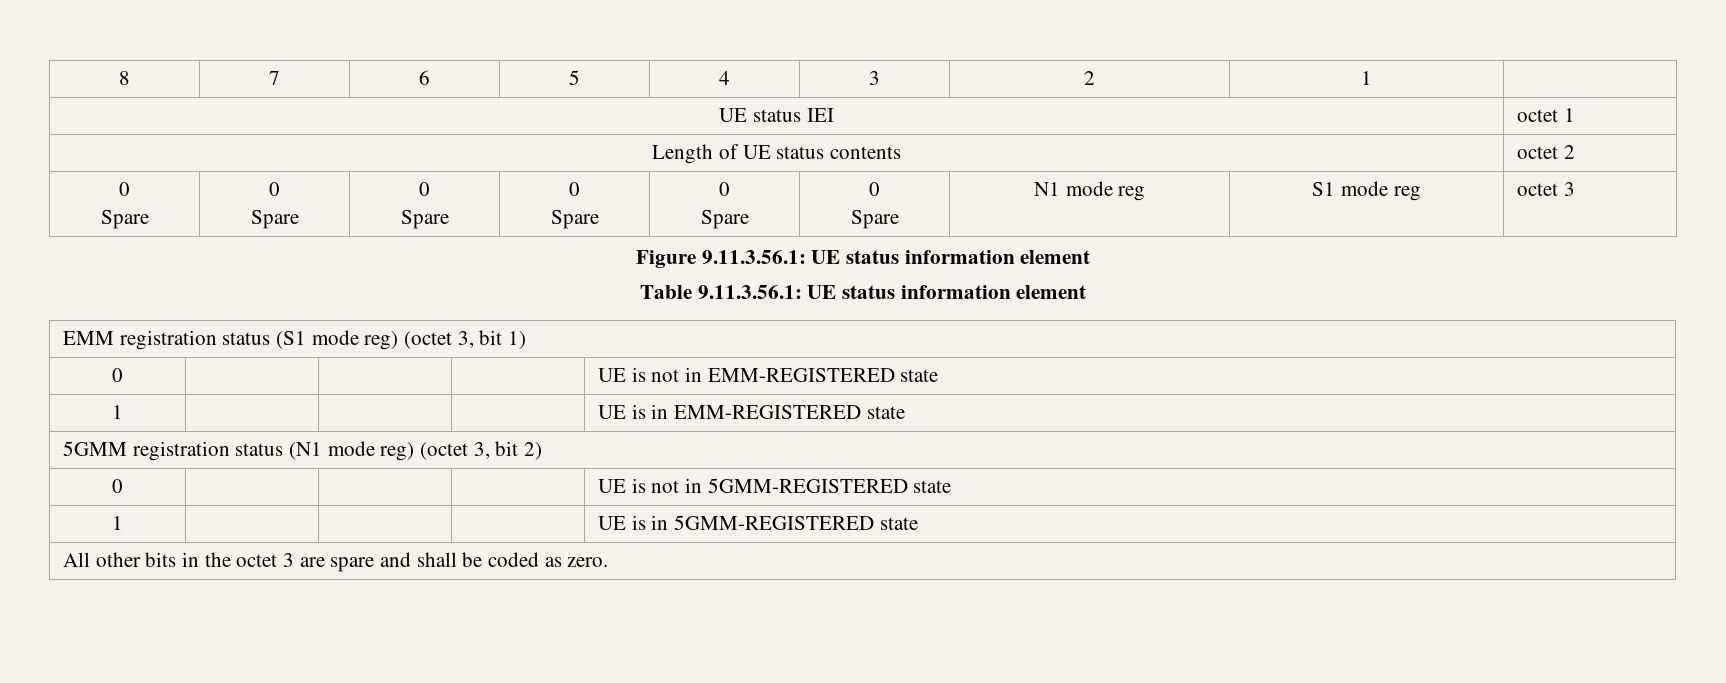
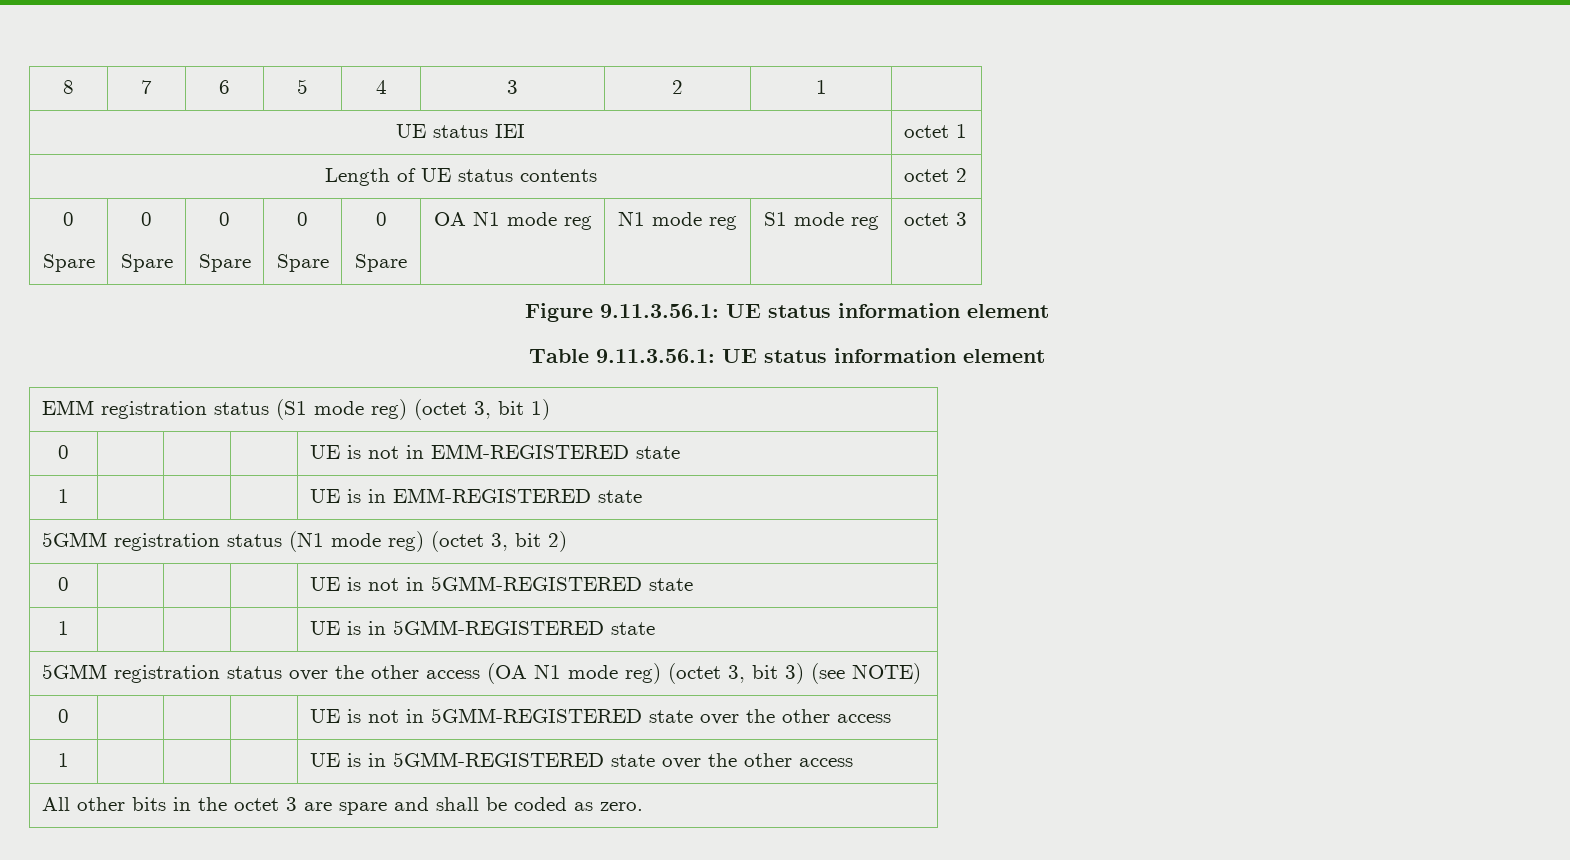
[869,182,880,196] [850,210,899,229] 0 // Spare -> [433,211,592,230] OA N1 mode reg
(918, 523) none -> [41,663,921,684] [58,709,69,723] [309,708,891,725] [58,753,69,767] [309,752,853,769] // 5GMM registration status over the other access (OA N1 mode reg) (octet 3, bit 3) (see NOTE) // 0 | | | | UE is not in 5GMM-REGISTERED state over the other access // 1 | | | | UE is in 5GMM-REGISTERED state over the other access

